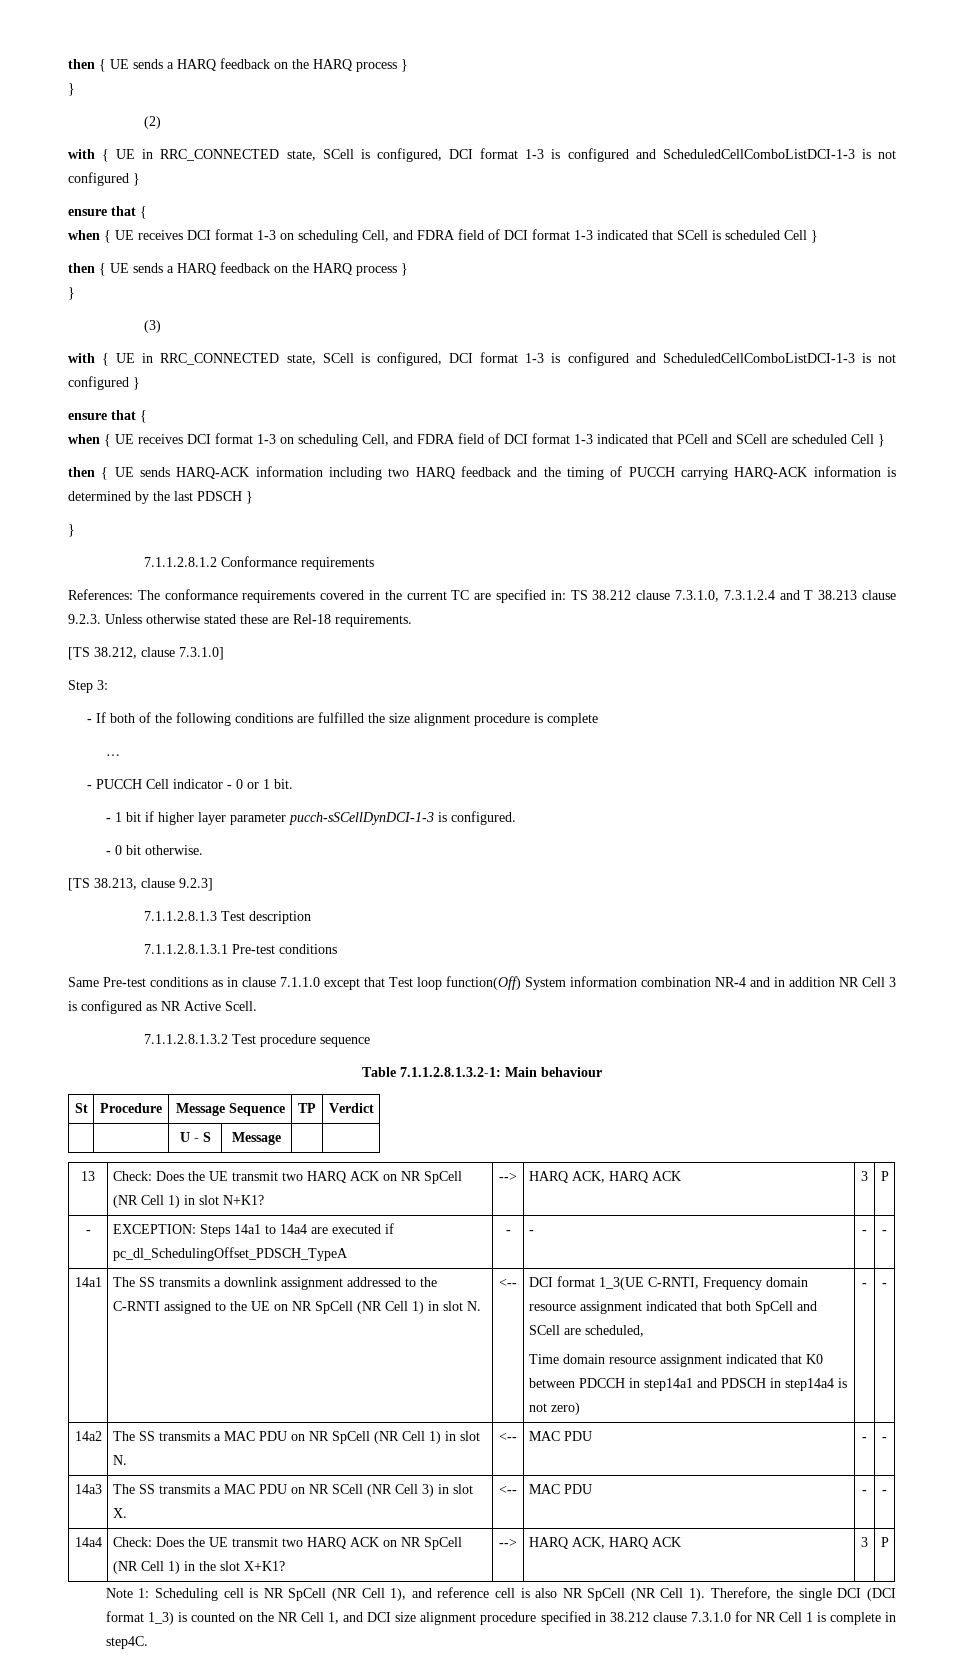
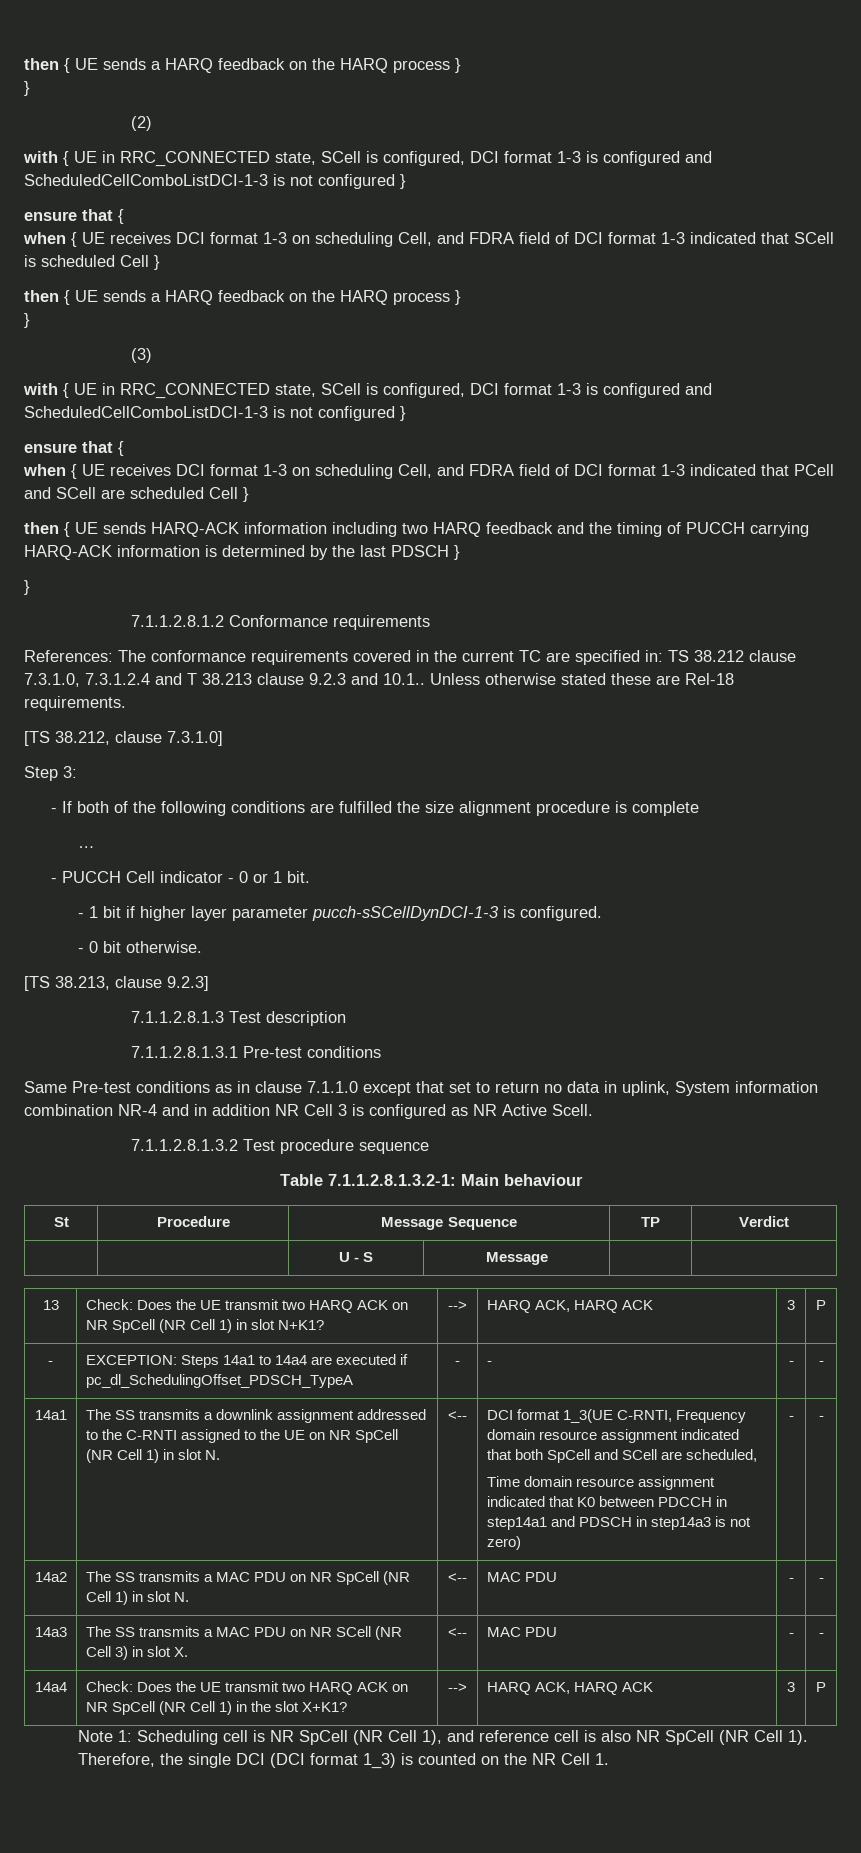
[68,614,101,624] 9.2.3. -> [309,673,425,685] 9.2.3 and 10.1..
[389,976,521,990] Test loop function(Off) -> [449,1081,670,1096] set to return no data in uplink,
[784,1378,834,1391] step14a4 -> [651,1517,712,1530] step14a3
[328,1611,897,1625] [105,1636,148,1649] 1, and DCI size alignment procedure specified in 38.212 clause 7.3.1.0 for NR Cell 1 is complete in step4C. -> [594,1753,609,1765] 1.

